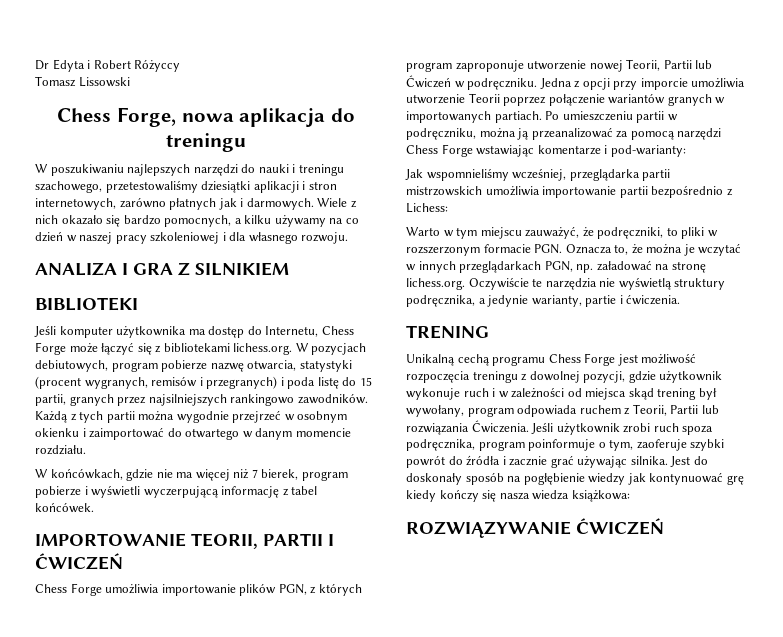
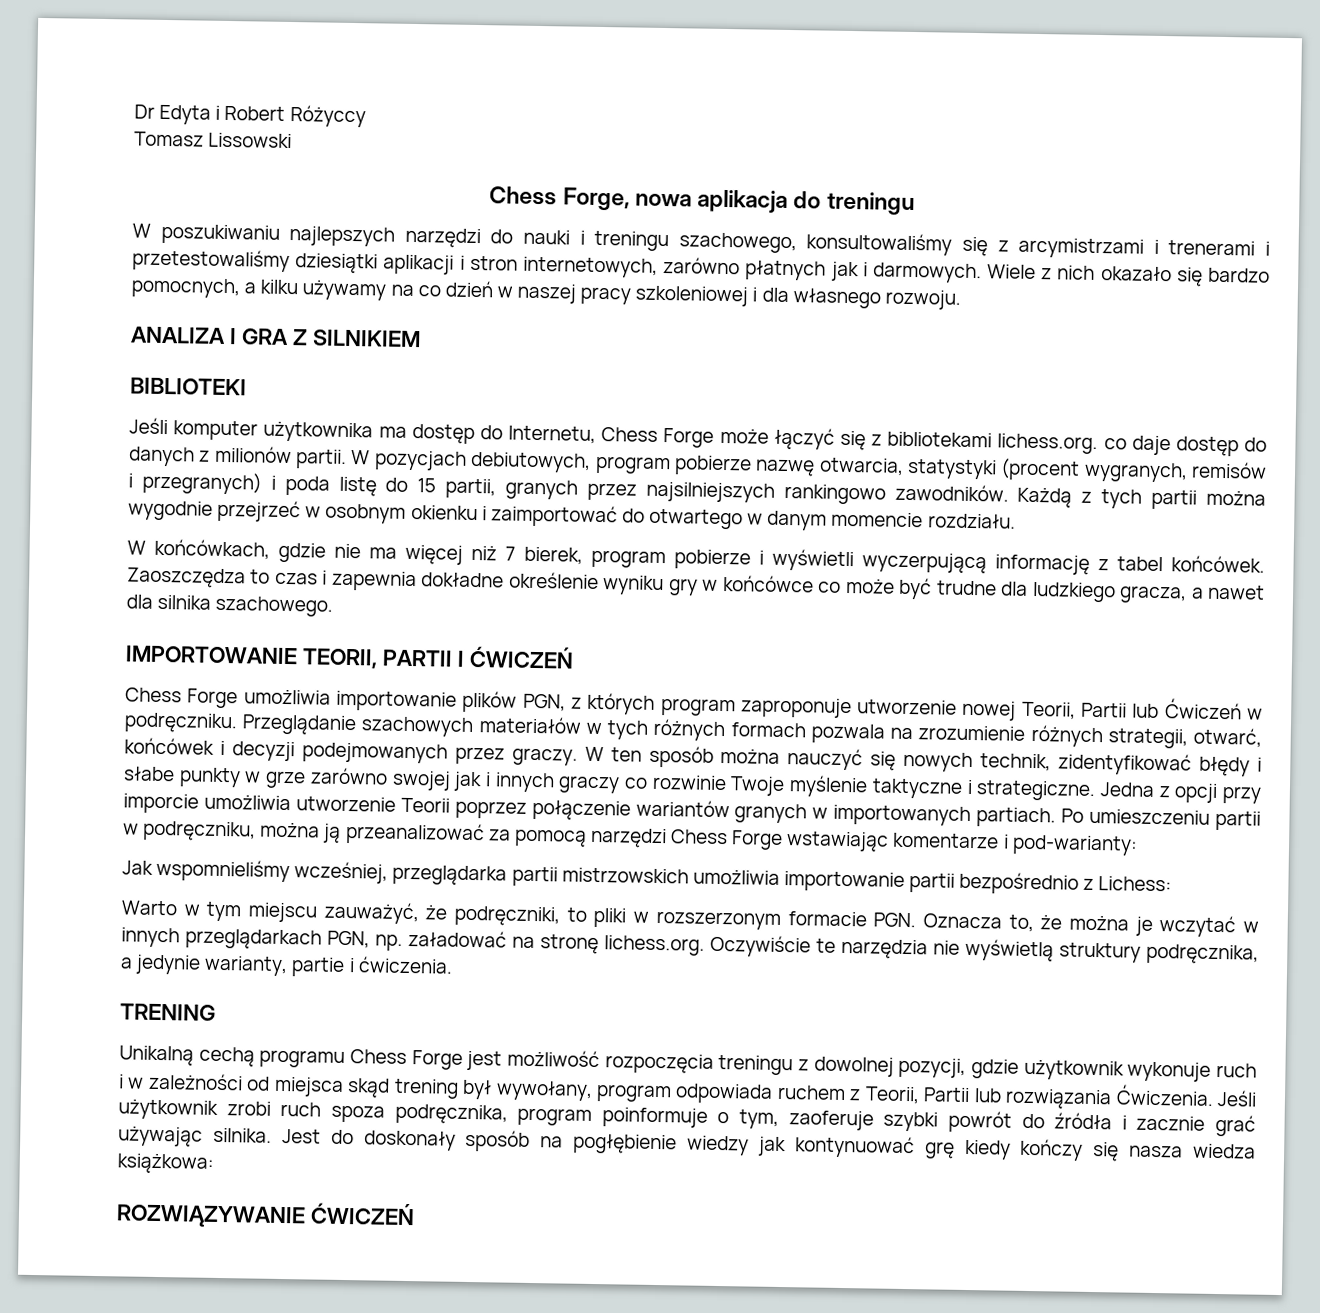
(102, 187) none -> [806,232,1270,259] konsultowaliśmy się z arcymistrzami i trenerami i
(293, 349) none -> [1103,435,1267,457] [128,445,348,469] co daje dostęp do danych z milionów partii.
(94, 507) none -> [127,567,1266,604] [126,594,334,617] Zaoszczędza to czas i zapewnia dokładne określenie wyniku gry w końcówce co może być trudne dla ludzkiego gracza, a nawet dla silnika szachowego.
(538, 84) none -> [242,714,1263,749] [124,737,1262,777] [123,766,1097,802] Przeglądanie szachowych materiałów w tych różnych formach pozwala na zrozumienie różnych strategii, otwarć, końcówek i decyzji podejmowanych przez graczy. W ten sposób można nauczyć się nowych technik, zidentyfikować błędy i słabe punkty w grze zarówno swojej jak i innych graczy co rozwinie Twoje myślenie taktyczne i strategiczne.

